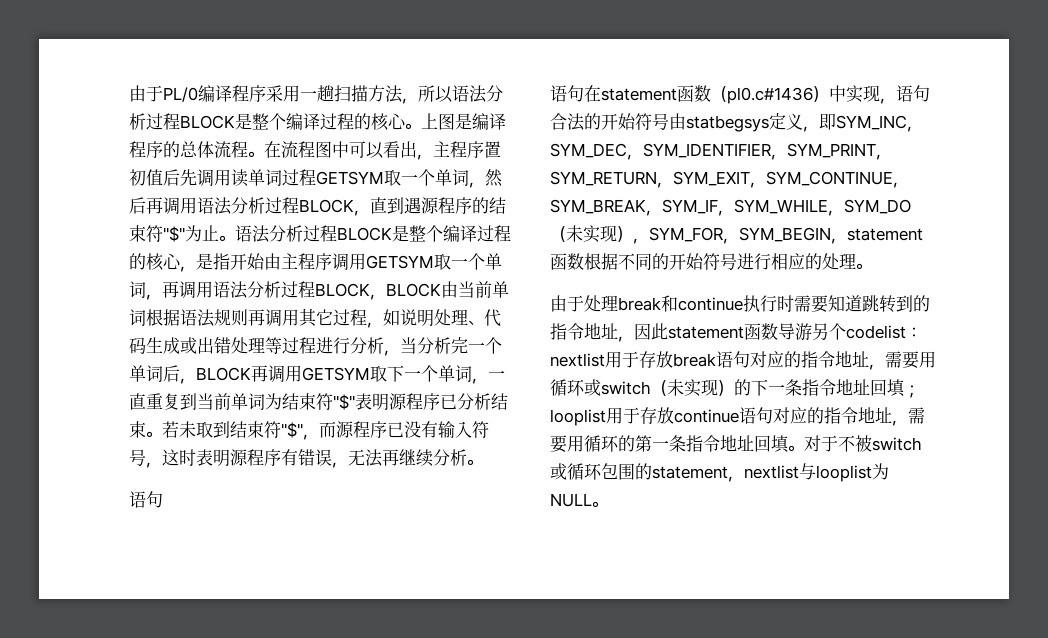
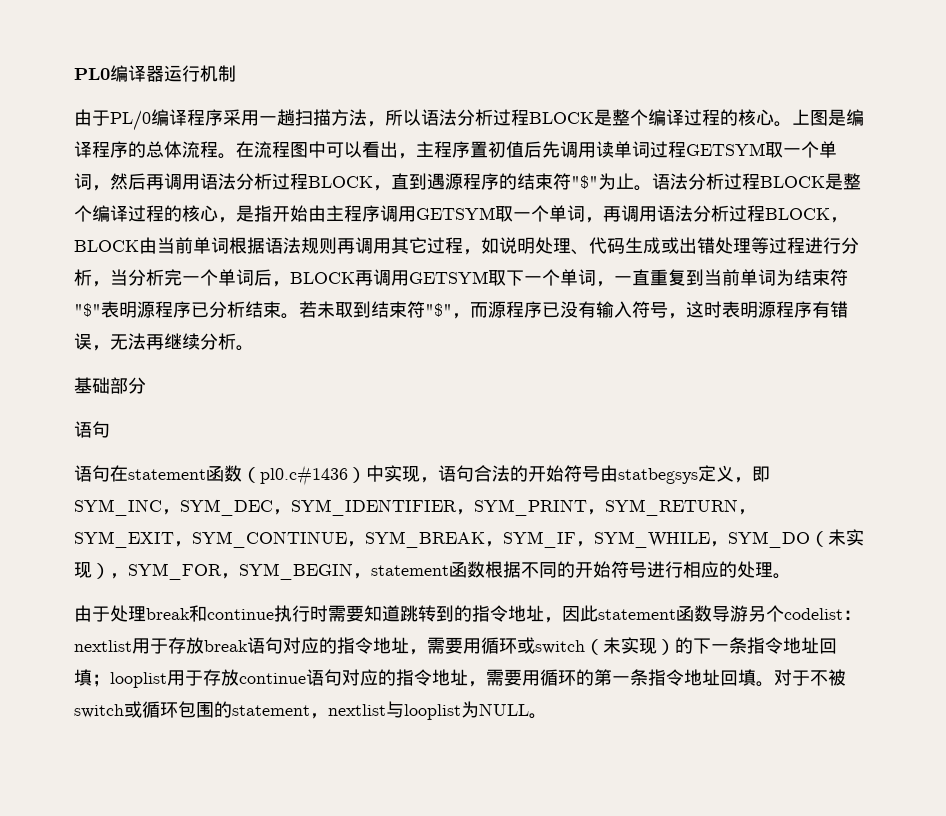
(129, 93) none -> [74,65,236,82] PL0编译器运行机制 //
(483, 462) none -> [74,377,146,394] // 基础部分

